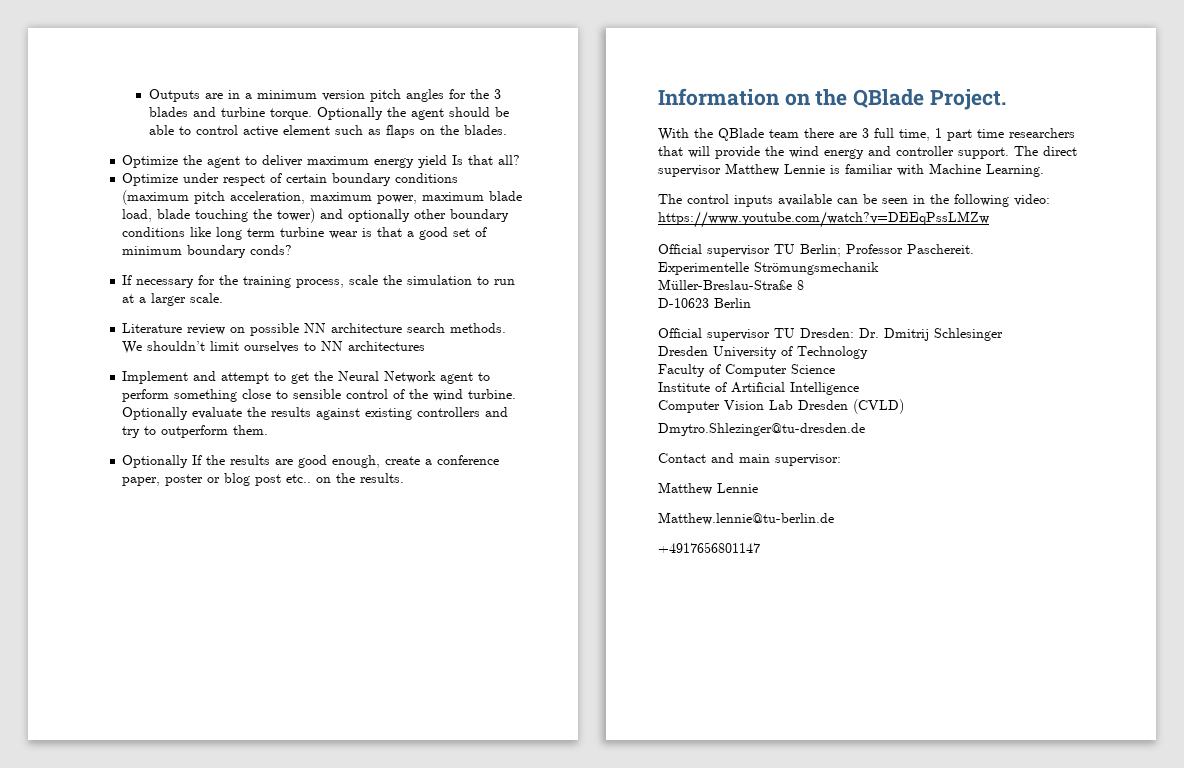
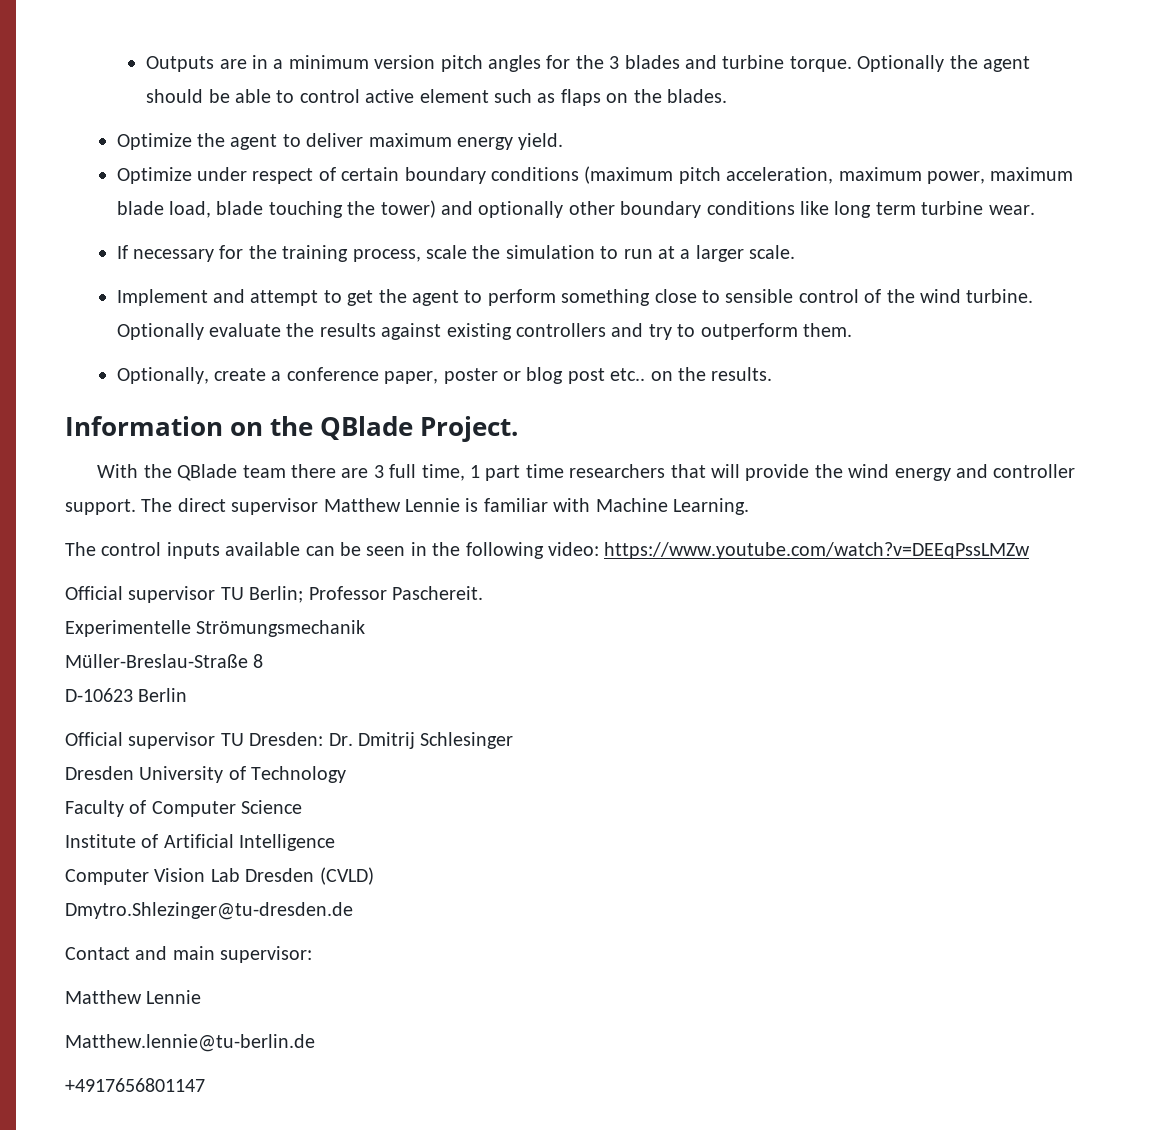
[418,155,521,168] yield Is that all? -> [518,133,564,150] yield.
[329,227,488,240] [122,245,293,258] wear is that a good set of minimum boundary conds? -> [988,205,1035,215] wear.
[122,323,507,336] [122,341,426,354] // Literature review on possible NN architecture search methods. We shouldn’t limit ourselves to NN architectures -> (796, 252) none
[338,371,437,383] Neural Network -> (407, 296) none
[122,455,381,468] Optionally If the results are good enough, -> [116,367,209,384] Optionally,

